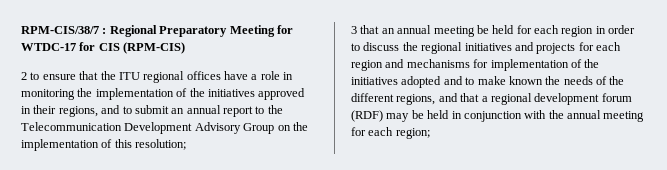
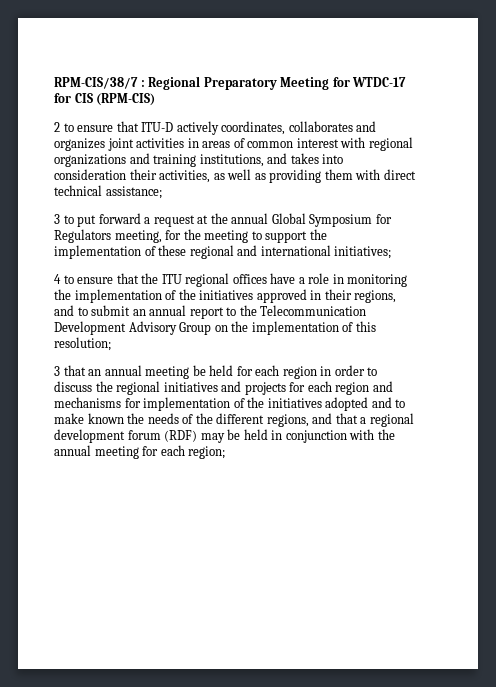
(99, 75) none -> [141,121,377,135] [54,137,413,151] [54,153,344,167] [54,169,416,183] [54,185,162,199] [54,213,392,227] [54,229,327,243] [54,245,392,259] [54,273,139,284] ITU-D actively coordinates, collaborates and organizes joint activities in areas of common interest with regional organizations and training institutions, and takes into consideration their activities, as well as providing them with direct technical assistance; // 3 to put forward a request at the annual Global Symposium for Regulators meeting, for the meeting to support the implementation of these regional and international initiatives; // 4 to ensure that

